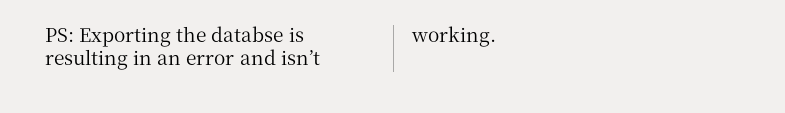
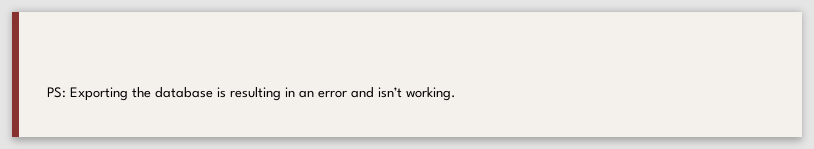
[211,26,284,42] databse -> [155,87,213,98] database

